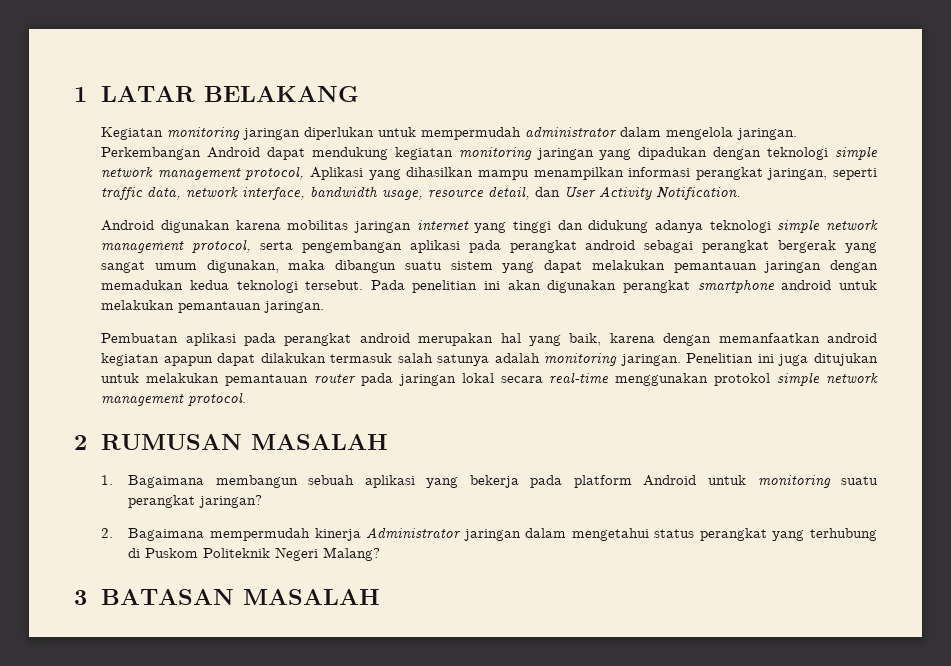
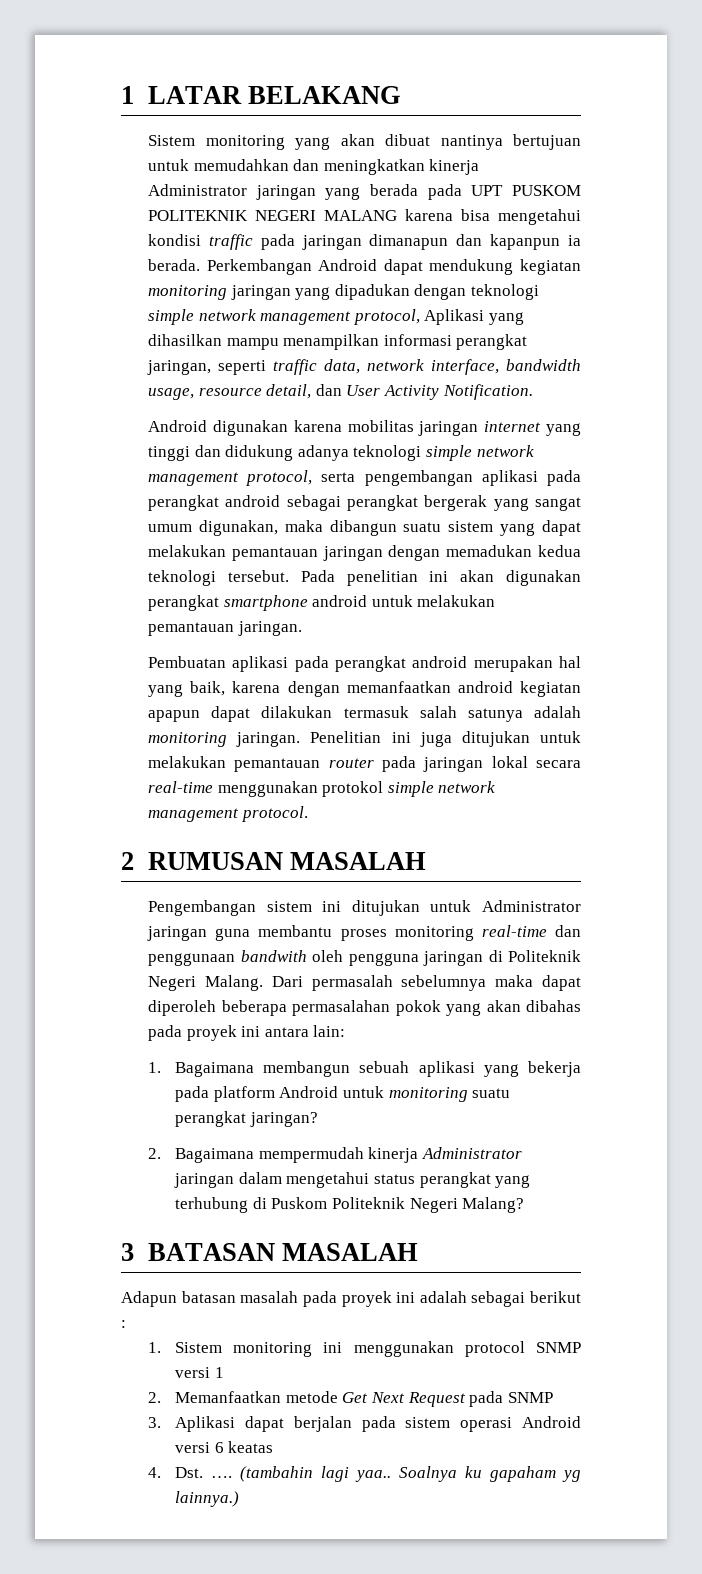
[101,126,798,140] Kegiatan monitoring jaringan diperlukan untuk mempermudah administrator dalam mengelola jaringan. -> [148,134,581,150] [148,159,480,175] [148,184,581,200] [148,209,581,225] [148,234,582,250] [148,259,201,271] Sistem monitoring yang akan dibuat nantinya bertujuan untuk memudahkan dan meningkatkan kinerja Administrator jaringan yang berada pada UPT PUSKOM POLITEKNIK NEGERI MALANG karena bisa mengetahui kondisi traffic pada jaringan dimanapun dan kapanpun ia berada.
(389, 442) none -> [148,900,581,916] [147,925,581,941] [148,950,581,966] [148,975,581,991] [148,1000,581,1016] [148,1025,346,1041] // Pengembangan sistem ini ditujukan untuk Administrator jaringan guna membantu proses monitoring real-time dan penggunaan bandwith oleh pengguna jaringan di Politeknik Negeri Malang. Dari permasalah sebelumnya maka dapat diperoleh beberapa permasalahan pokok yang akan dibahas pada proyek ini antara lain:
(381, 597) none -> [121,1291,581,1307] [121,1320,126,1328] [148,1341,581,1357] [175,1367,224,1378] [148,1391,553,1407] [148,1416,581,1432] [175,1441,274,1453] [148,1466,581,1482] [175,1491,240,1507] // Adapun batasan masalah pada proyek ini adalah sebagai berikut : // 1. Sistem monitoring ini menggunakan protocol SNMP versi 1 // 2. Memanfaatkan metode Get Next Request pada SNMP // 3. Aplikasi dapat berjalan pada sistem operasi Android versi 6 keatas // 4. Dst. …. (tambahin lagi yaa.. Soalnya ku gapaham yg lainnya.)

